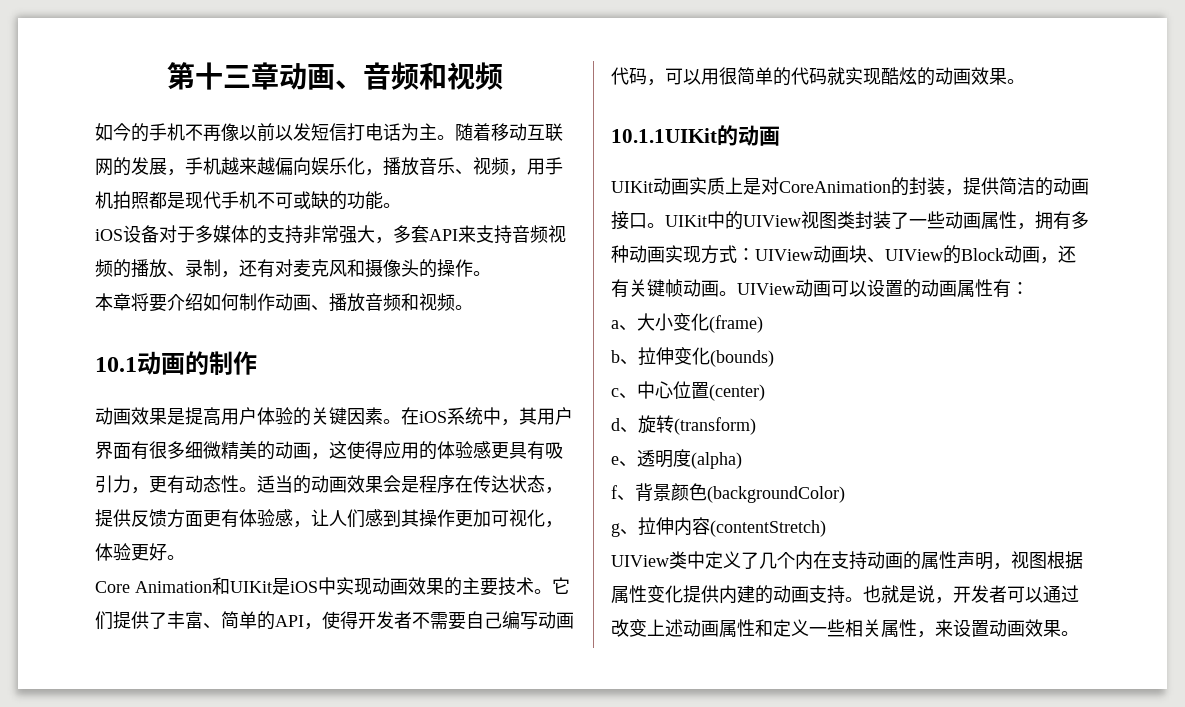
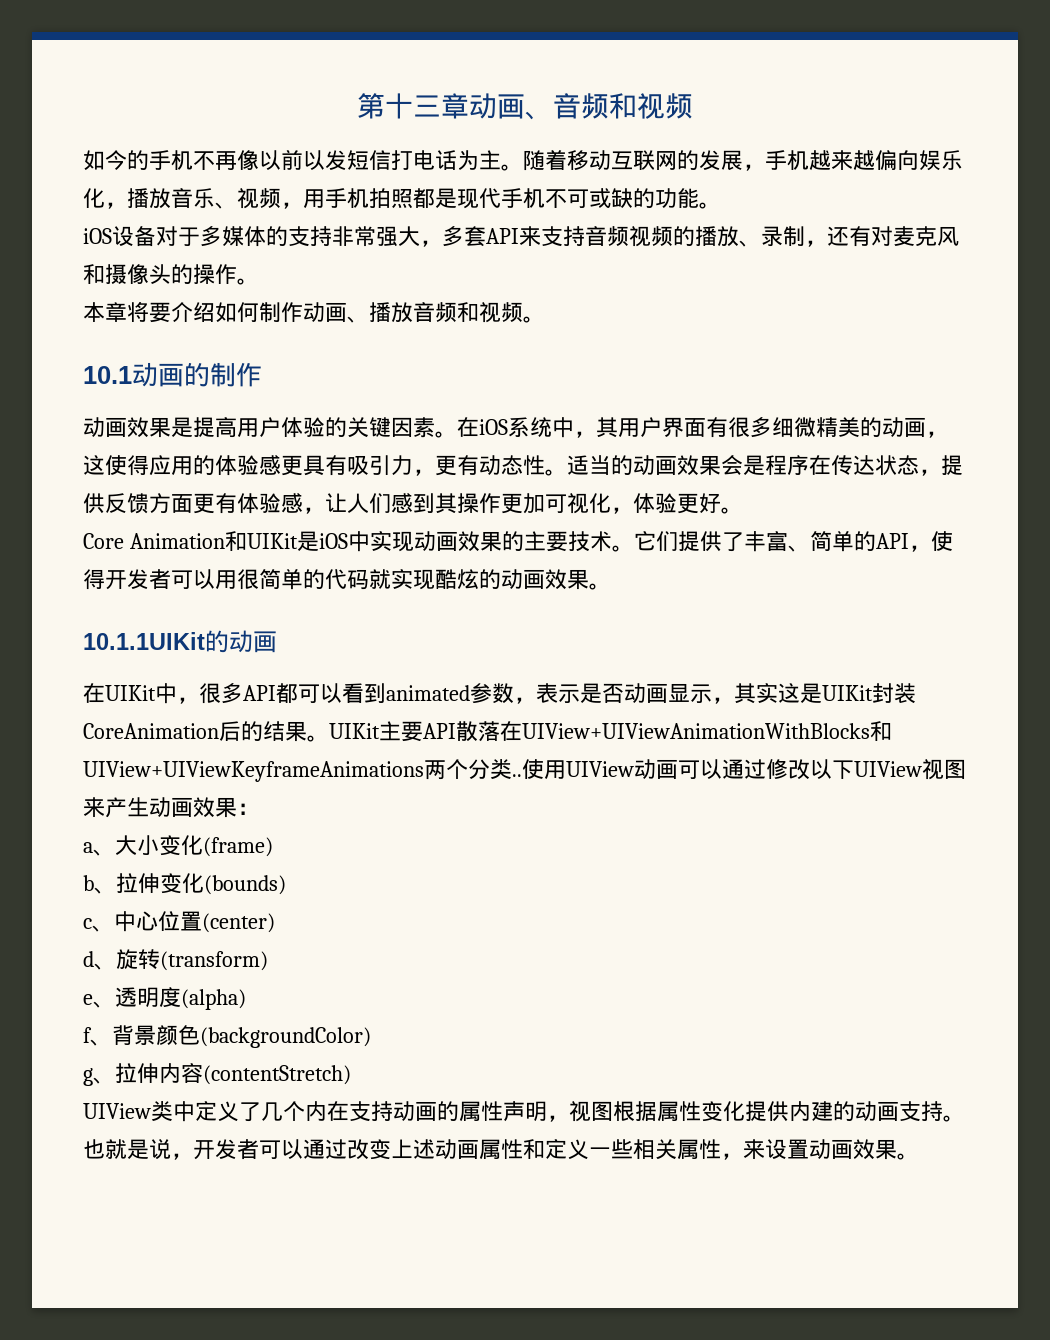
[412,611,574,630] [611,67,665,86] 不需要自己编写动画代码， -> (171, 579) none
[611,177,1089,196] [611,211,1089,230] [611,245,1076,264] [611,279,1011,298] UIKit动画实质上是对CoreAnimation的封装，提供简洁的动画接口。UIKit中的UIView视图类封装了一些动画属性，拥有多种动画实现方式：UIView动画块、UIView的Block动画，还有关键帧动画。UIView动画可以设置的动画属性有 -> [83,683,916,704] [83,721,892,742] [83,759,966,782] [83,797,237,818] 在UIKit中，很多API都可以看到animated参数，表示是否动画显示，其实这是UIKit封装CoreAnimation后的结果。UIKit主要API散落在UIView+UIViewAnimationWithBlocks和UIView+UIViewKeyframeAnimations两个分类..使用UIView动画可以通过修改以下UIView视图来产生动画效果

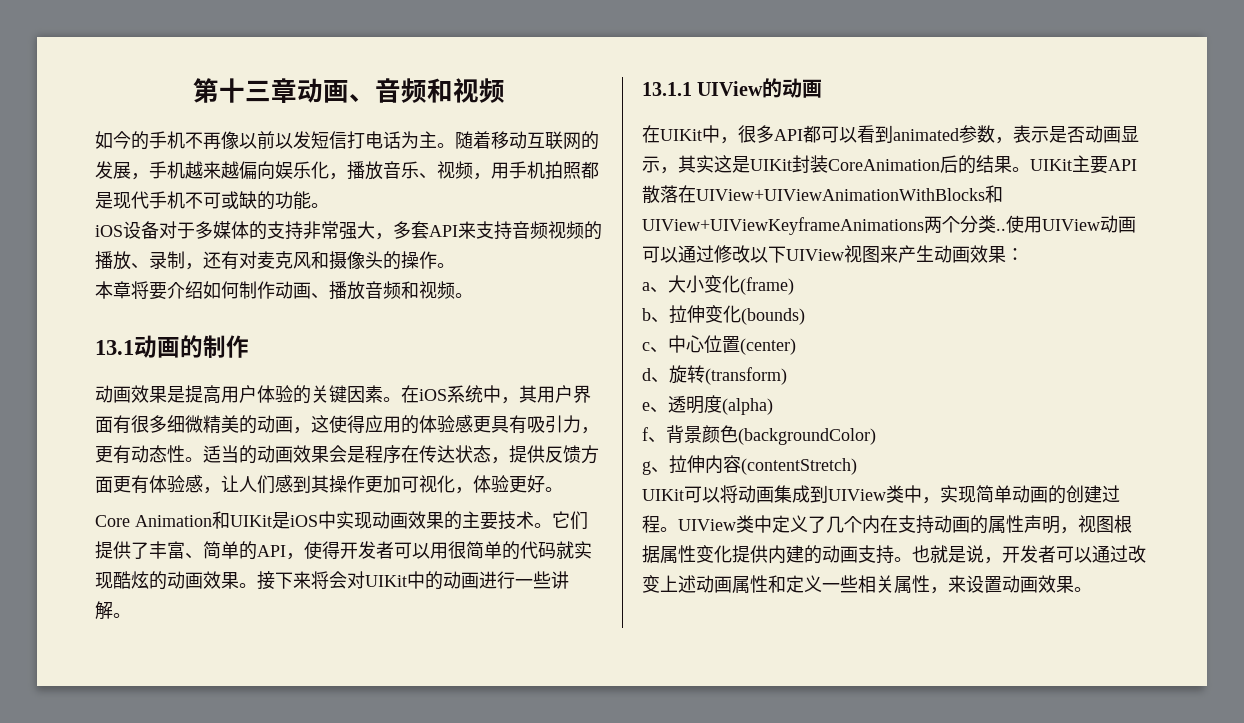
[83,366,132,384] 10.1 -> [95,340,134,355] 13.1
[83,632,205,650] // 10.1.1UIKit -> [257,571,569,590] [95,601,131,620] [642,81,764,96] 接下来将会对UIKit中的动画进行一些讲解。 // 13.1.1 UIView
(351, 1075) none -> [642,485,1120,504] [642,515,678,533] UIKit可以将动画集成到UIView类中，实现简单动画的创建过程。

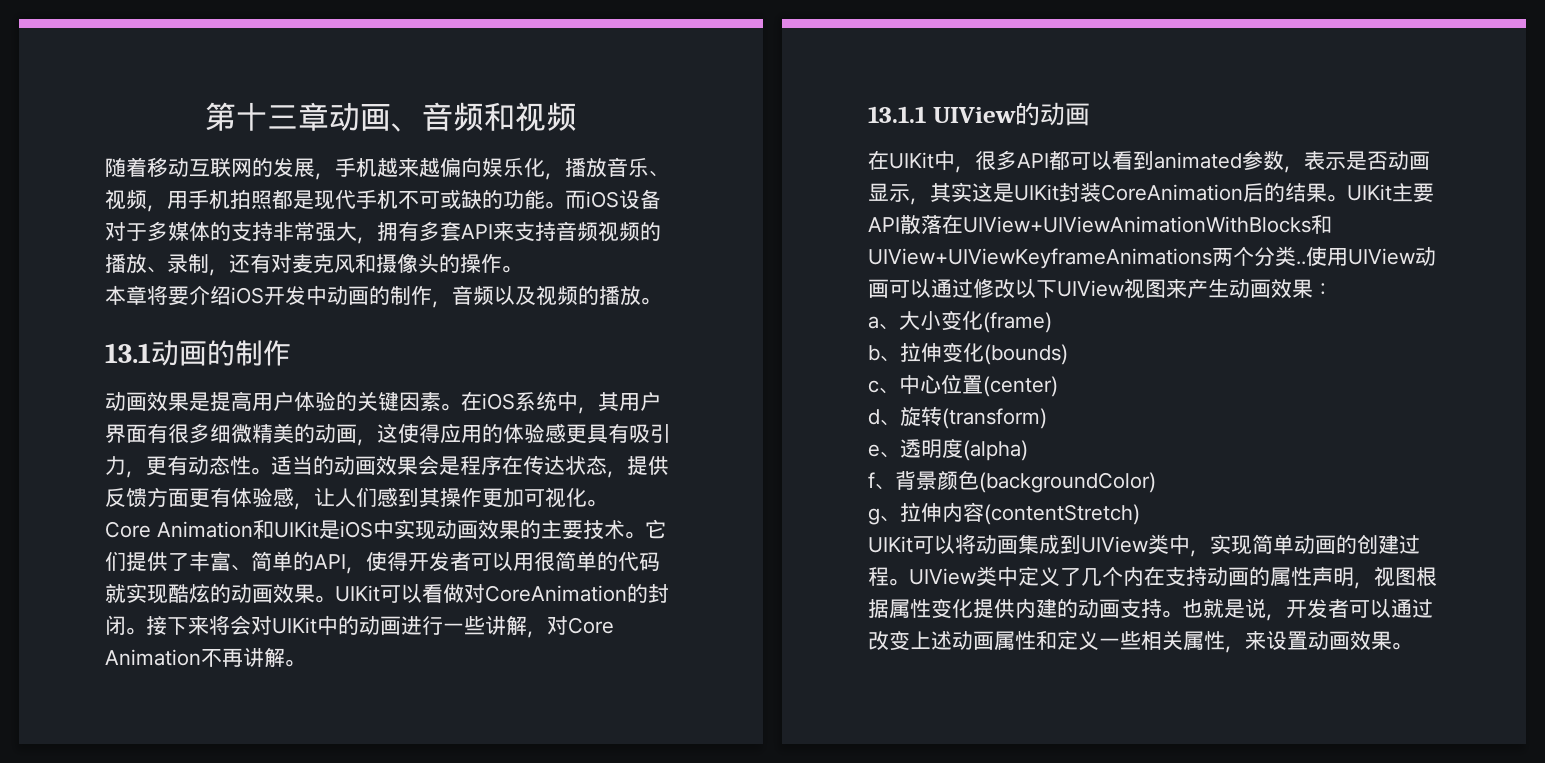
[95,131,455,150] 如今的手机不再像以前以发短信打电话为主。 -> (577, 116) none
(329, 205) // -> [565,190,586,209] 而
(393, 236) none -> [377,221,419,241] 拥有
[203,281,455,300] 如何制作动画、播放音频和视频 -> [231,285,641,308] iOS开发中动画的制作，音频以及视频的播放
[455,475,545,494] ，体验更好 -> (587, 497) none
(257, 585) none -> [335,584,669,603] [105,615,146,635] UIKit可以看做对CoreAnimation的封闭。
(113, 610) none -> [527,616,614,638] [105,647,285,667] ，对Core Animation不再讲解

